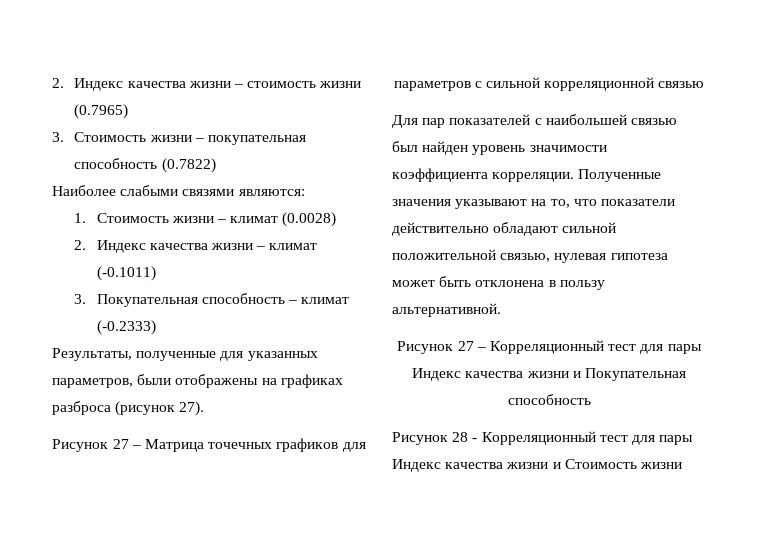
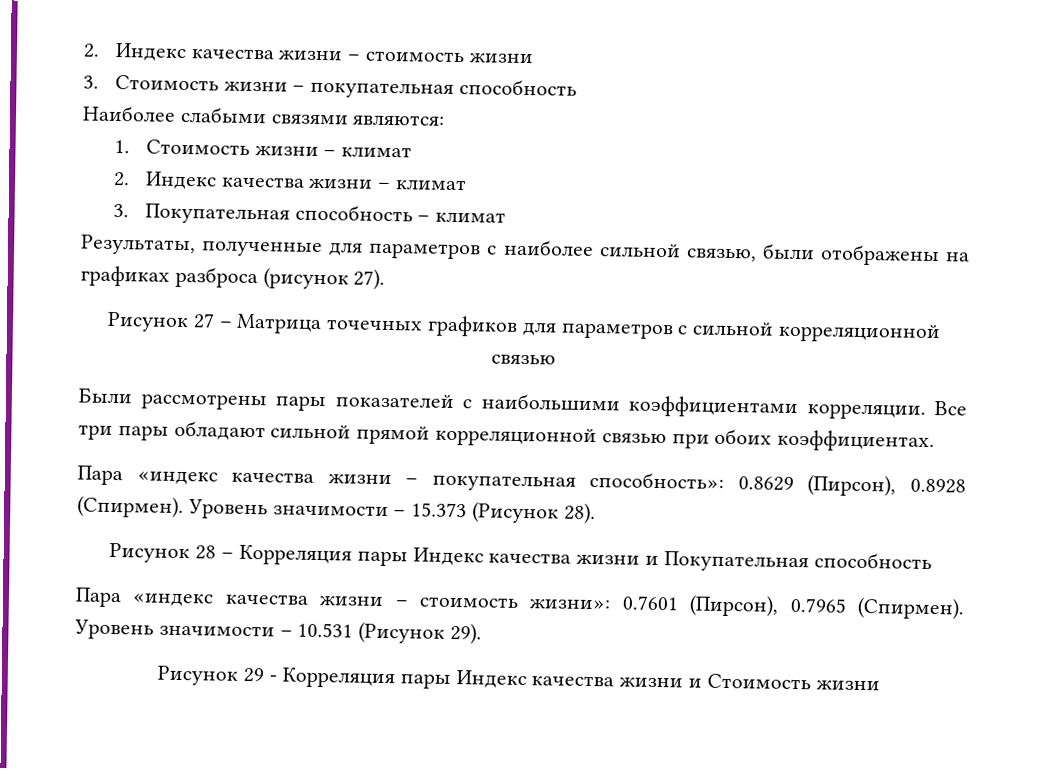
[74,104,129,119] (0.7965) -> (533, 58) none
[161,158,216,173] (0.7822) -> (578, 87) none
[282,212,337,227] (0.0028) -> (413, 152) none
[96,266,156,281] (-0.1011) -> (467, 185) none
[96,320,156,335] (-0.2333) -> (507, 217) none
[247,351,318,361] [52,378,133,388] указанных параметров, -> [368,239,757,262] параметров c наиболее сильной связью,
[392,114,677,128] [392,141,607,155] [392,168,662,182] [392,199,675,209] [392,222,617,236] [392,249,668,263] [392,276,605,290] [392,303,501,317] [397,340,664,354] Для пар показателей с наибольшей связью был найден уровень значимости коэффициента корреляции. Полученные значения указывают на то, что показатели действительно обладают сильной положительной связью, нулевая гипотеза может быть отклонена в пользу альтернативной. // Рисунок 27 – Корреляционный тест для -> [78,387,967,420] [78,420,936,453] [77,465,966,497] [77,495,596,525] [109,542,352,566] Были рассмотрены пары показателей с наибольшими коэффициентами корреляции. Все три пары обладают сильной прямой корреляционной связью при обоих коэффициентах. // Пара «индекс качества жизни – покупательная способность»: 0.8629 (Пирсон), 0.8928 (Спирмен). Уровень значимости – 15.373 (Рисунок 28). // Рисунок 28 – Корреляция
[392,431,655,445] Рисунок 28 - Корреляционный тест для -> [75,587,965,620] [74,619,483,645] [157,665,395,689] Пара «индекс качества жизни – стоимость жизни»: 0.7601 (Пирсон), 0.7965 (Спирмен). Уровень значимости – 10.531 (Рисунок 29). // Рисунок 29 - Корреляция

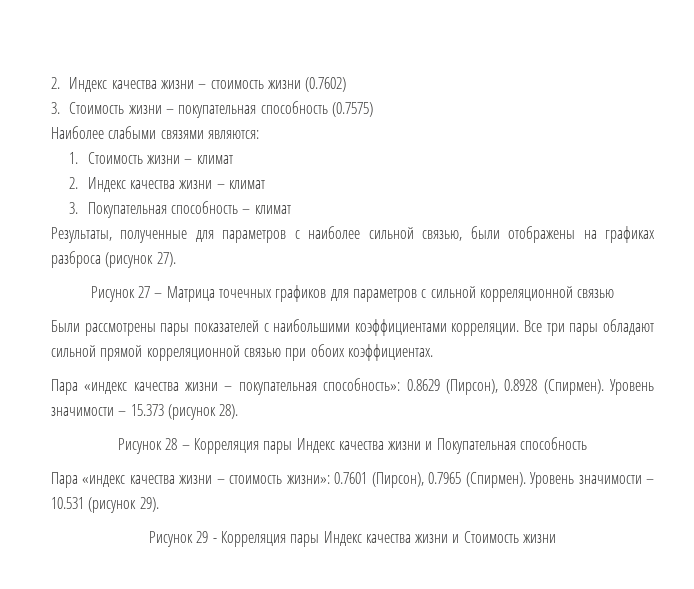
(533, 58) none -> [305,77,347,92] (0.7602)
(578, 87) none -> [331,102,373,117] (0.7575)
[472,501,560,524] (Рисунок -> [167,404,216,420] (рисунок
[358,621,446,644] (Рисунок -> [88,497,137,513] (рисунок

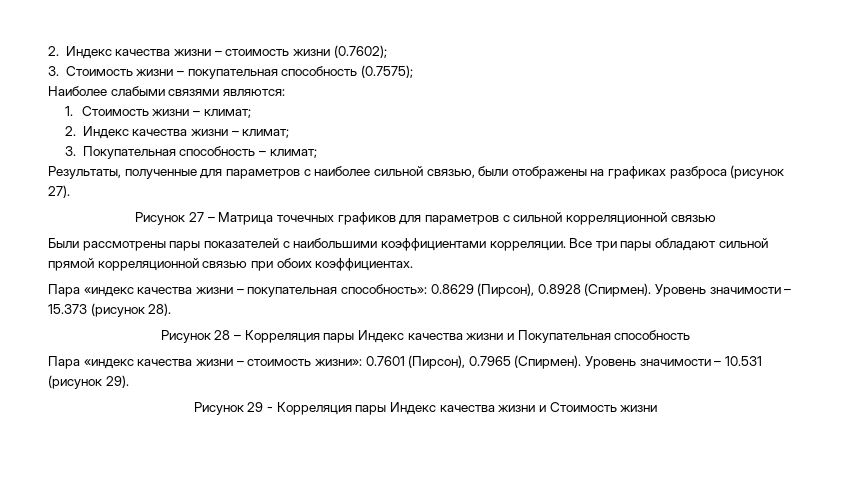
[305,77,347,92] (0.7602) -> [333,45,387,58] (0.7602);
[331,102,373,117] (0.7575) -> [360,65,413,78] (0.7575);
[196,155,233,164] [69,177,266,192] климат // 2. Индекс качества жизни – климат -> [203,109,251,118] [64,126,290,139] климат; // 2. Индекс качества жизни – климат;
[254,205,291,214] климат -> [269,149,317,158] климат;

